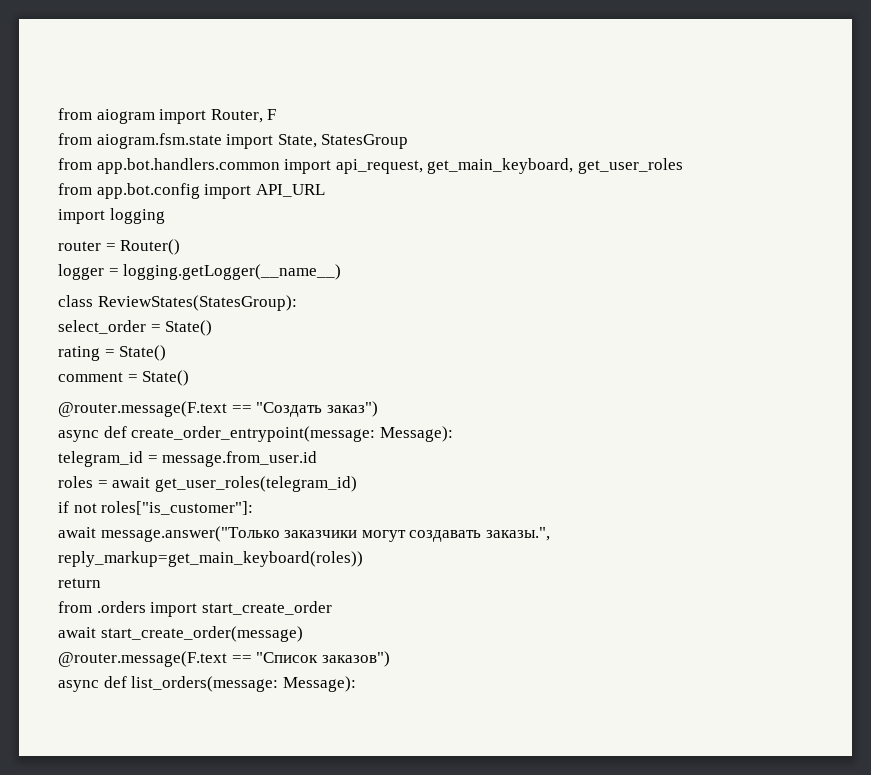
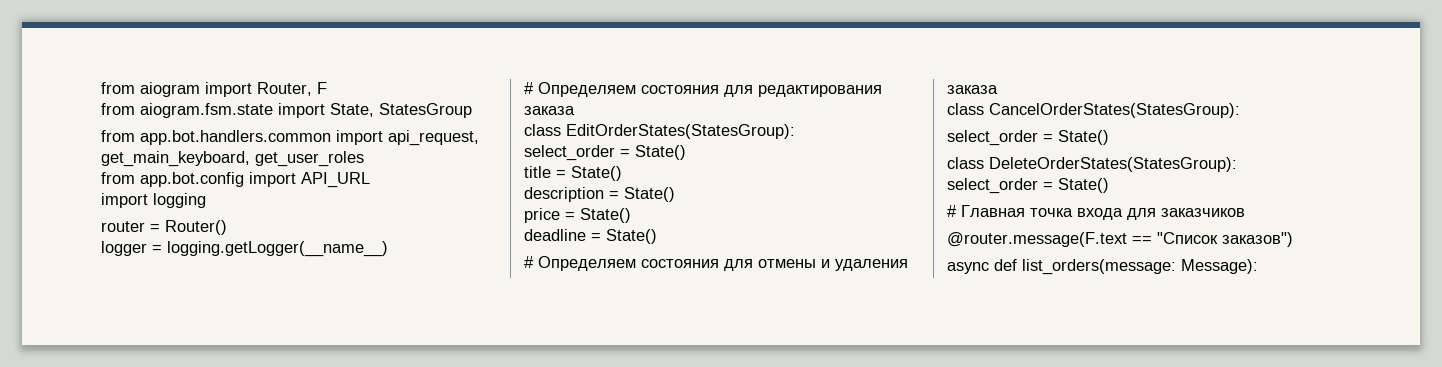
[58,295,297,311] [58,320,213,336] [58,345,167,361] [58,370,190,386] [58,401,378,417] [58,426,453,442] [58,451,318,467] [58,476,357,492] [58,501,254,515] [58,526,550,542] [58,551,363,567] [58,578,101,588] [58,601,332,617] [58,626,303,642] // class ReviewStates(StatesGroup): // select_order = State() // rating = State() // comment = State() // @router.message(F.text == "Создать заказ") // async def create_order_entrypoint(message: Message): // telegram_id = message.from_user.id // roles = await get_user_roles(telegram_id) // if not roles["is_customer"]: // await message.answer("Только заказчики могут создавать заказы.", reply_markup=get_main_keyboard(roles)) // return // from .orders import start_create_order // await start_create_order(message) -> [524,82,882,97] [524,106,575,115] [524,124,795,139] [524,145,686,161] [524,166,622,181] [524,187,675,202] [524,208,631,223] [524,229,657,244] [524,256,908,271] [947,85,998,94] [947,103,1240,118] [947,130,1109,146] [947,157,1237,172] [947,178,1109,194] [947,205,1245,220] // # Определяем состояния для редактирования заказа // class EditOrderStates(StatesGroup): // select_order = State() // title = State() // description = State() // price = State() // deadline = State() // # Определяем состояния для отмены и удаления заказа // class CancelOrderStates(StatesGroup): // select_order = State() // class DeleteOrderStates(StatesGroup): // select_order = State() // # Главная точка входа для заказчиков

